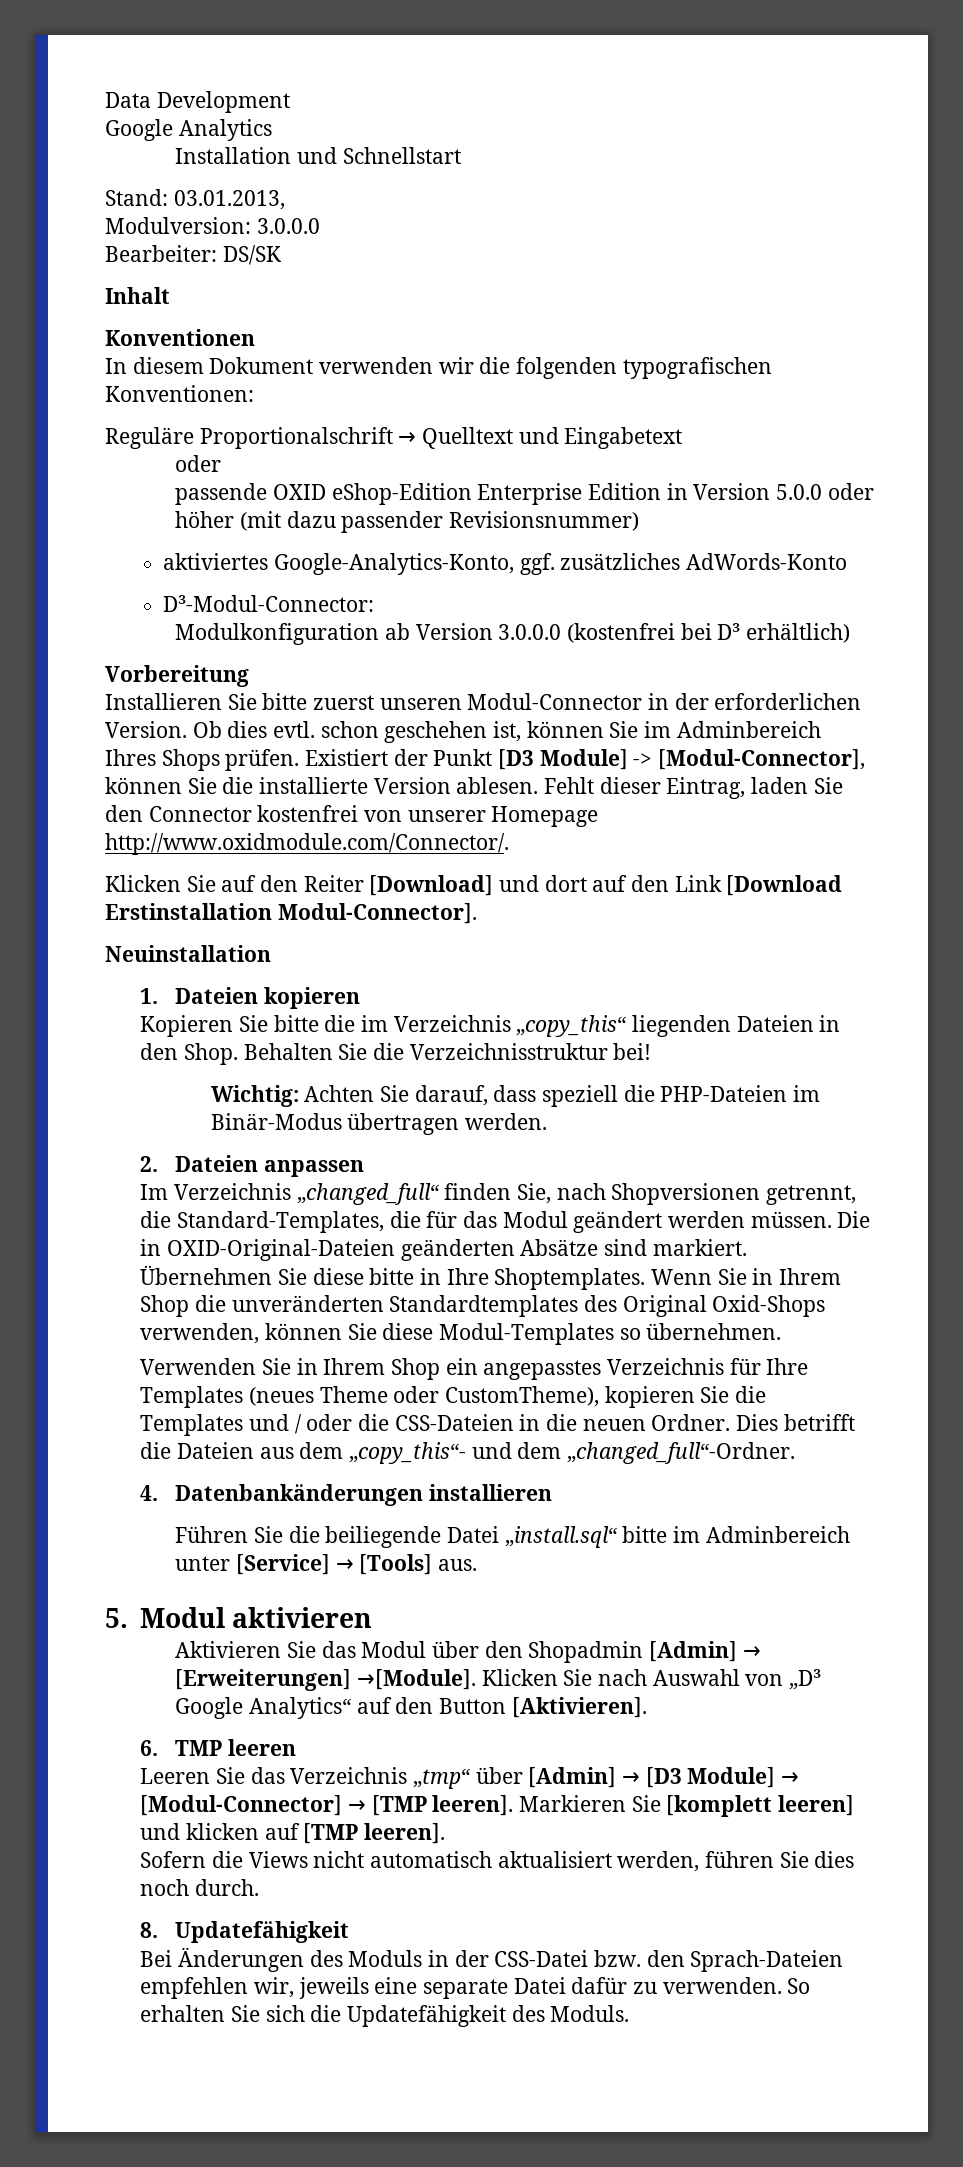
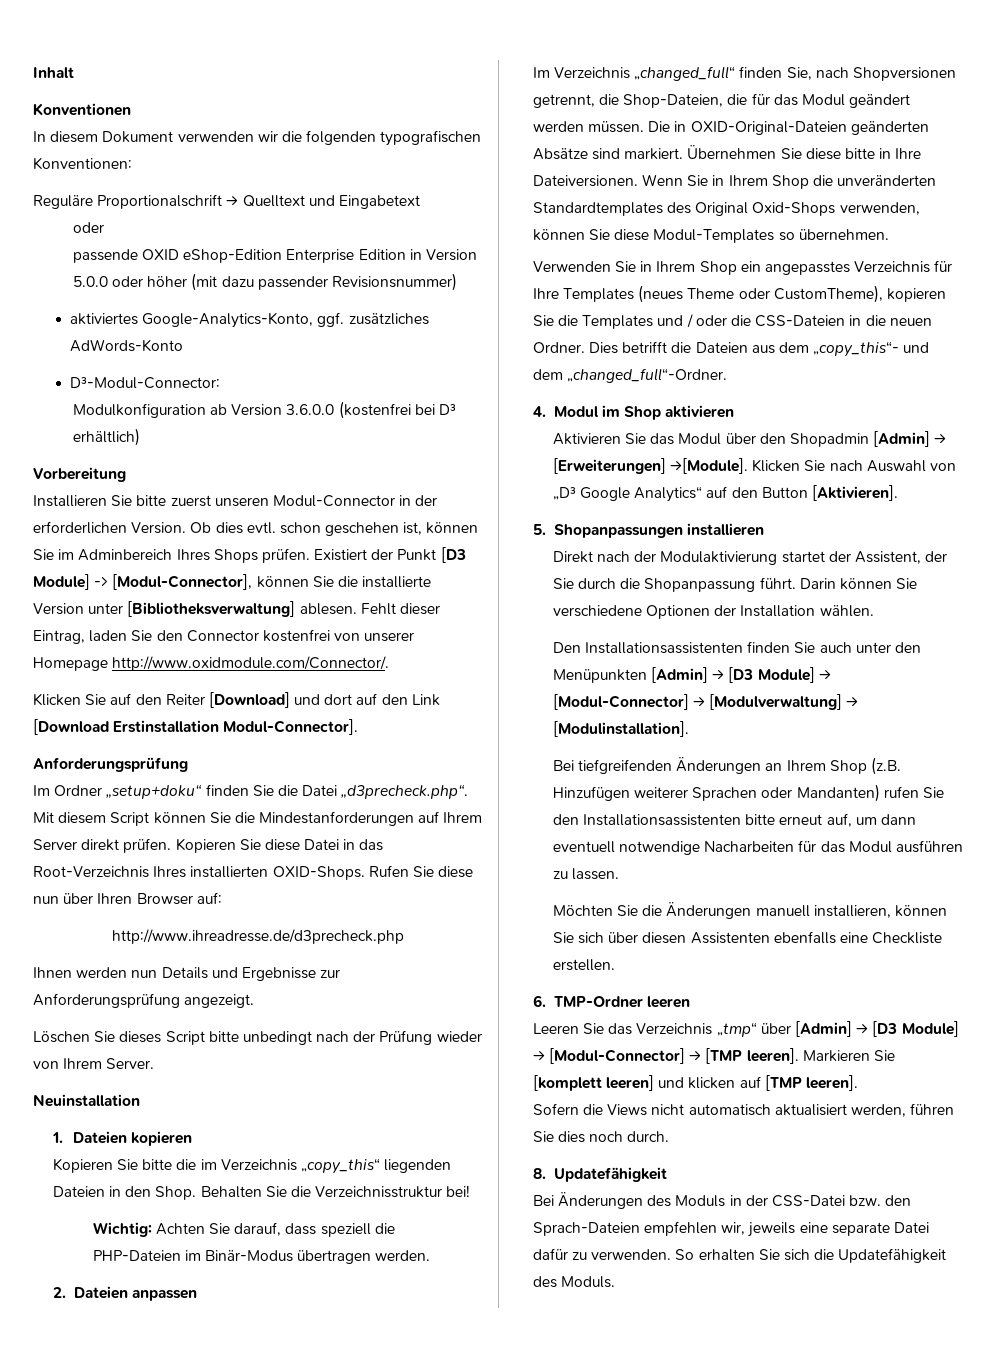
[105,91,290,113] [105,119,272,141] [175,147,461,164] [105,189,285,210] [105,217,320,234] [105,245,281,265] Data Development // Google Analytics // Installation und Schnellstart // Stand: 03.01.2013, // Modulversion: 3.0.0.0 // Bearbeiter: DS/SK // -> (33, 72) none
[498,624,562,640] 3.0.0.0 -> [286,404,335,415] 3.6.0.0
(451, 785) none -> [88,601,296,617] unter [Bibliotheksverwaltung]
(477, 913) none -> [33,757,188,772] [33,784,469,799] [33,811,483,826] [33,838,384,853] [33,865,474,880] [33,892,222,905] [112,929,404,944] [33,967,341,981] [33,993,255,1008] [33,1030,482,1045] [33,1058,155,1069] // Anforderungsprüfung // Im Ordner „setup+doku“ finden Sie die Datei „d3precheck.php“. Mit diesem Script können Sie die Mindestanforderungen auf Ihrem Server direkt prüfen. Kopieren Sie diese Datei in das Root-Verzeichnis Ihres installierten OXID-Shops. Rufen Sie diese nun über Ihren Browser auf: // http://www.ihreadresse.de/d3precheck.php // Ihnen werden nun Details und Ergebnisse zur Anforderungsprüfung angezeigt. // Löschen Sie dieses Script bitte unbedingt nach der Prüfung wieder von Ihrem Server.
[176,1211,384,1233] Standard-Templates, -> [623,94,724,108] Shop-Dateien,
[494,1268,646,1290] Shoptemplates. -> [532,175,638,187] Dateiversionen.
[175,1484,553,1506] [175,1526,850,1548] [175,1554,478,1575] [105,1607,226,1628] Datenbankänderungen installieren // Führen Sie die beiliegende Datei „install.sql“ bitte im Adminbereich unter [Service] → [Tools] aus. // 5. Modul -> [553,405,662,420] Modul im Shop
[140,1740,223,1756] 6. TMP -> [532,523,764,538] [552,551,948,565] [552,577,918,592] [552,605,874,619] [552,641,921,654] [552,667,831,683] [552,694,859,710] [552,721,689,737] [552,757,901,775] [552,784,944,802] [552,813,916,827] [552,840,963,855] [552,868,619,880] [552,902,947,919] [552,931,943,944] [552,959,615,971] [532,995,643,1008] 5. Shopanpassungen installieren // Direkt nach der Modulaktivierung startet der Assistent, der Sie durch die Shopanpassung führt. Darin können Sie verschiedene Optionen der Installation wählen. // Den Installationsassistenten finden Sie auch unter den Menüpunkten [Admin] → [D3 Module] → [Modul-Connector] → [Modulverwaltung] → [Modulinstallation]. // Bei tiefgreifenden Änderungen an Ihrem Shop (z.B. Hinzufügen weiterer Sprachen oder Mandanten) rufen Sie den Installationsassistenten bitte erneut auf, um dann eventuell notwendige Nacharbeiten für das Modul ausführen zu lassen. // Möchten Sie die Änderungen manuell installieren, können Sie sich über diesen Assistenten ebenfalls eine Checkliste erstellen. // 6. TMP-Ordner

